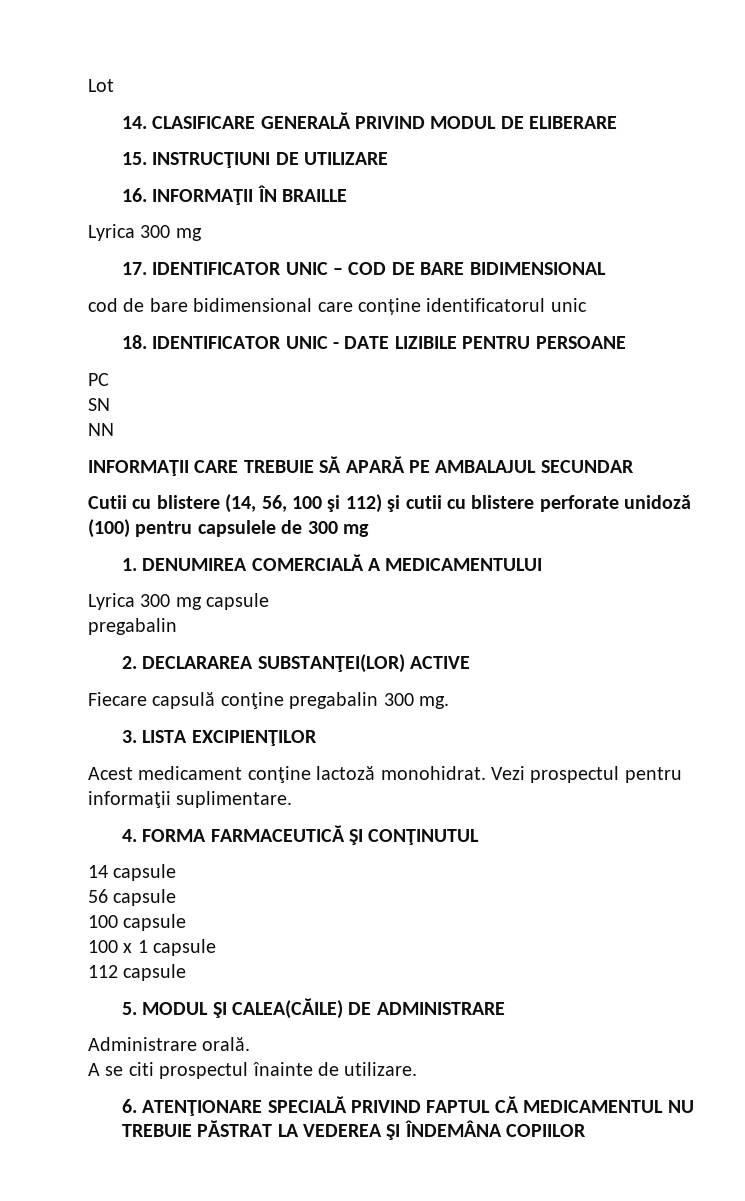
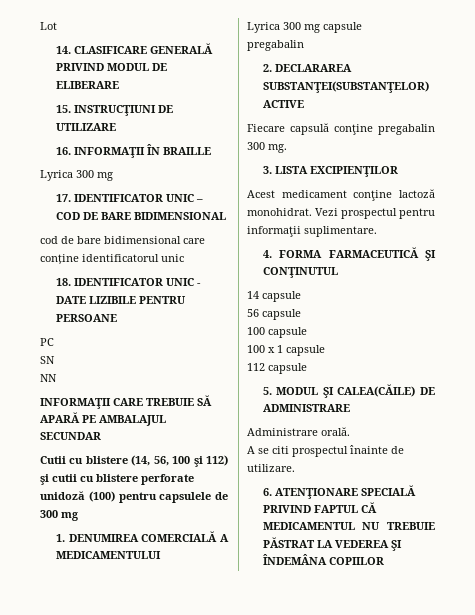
[257,654,405,673] SUBSTANŢEI(LOR) -> [262,81,429,93] SUBSTANŢEI(SUBSTANŢELOR)

